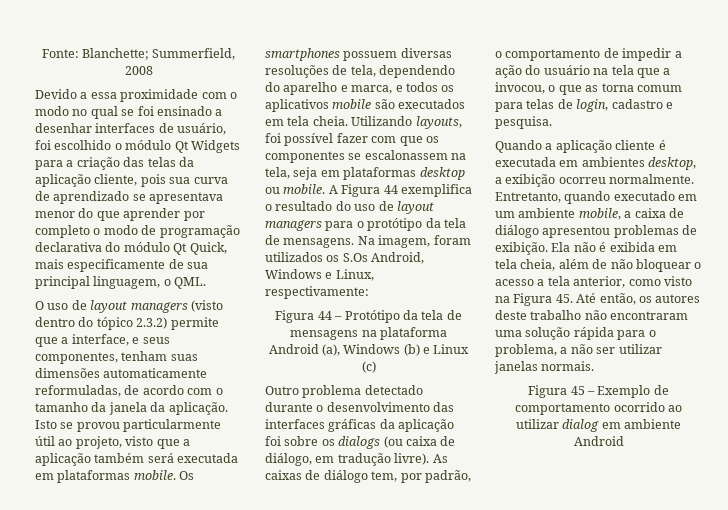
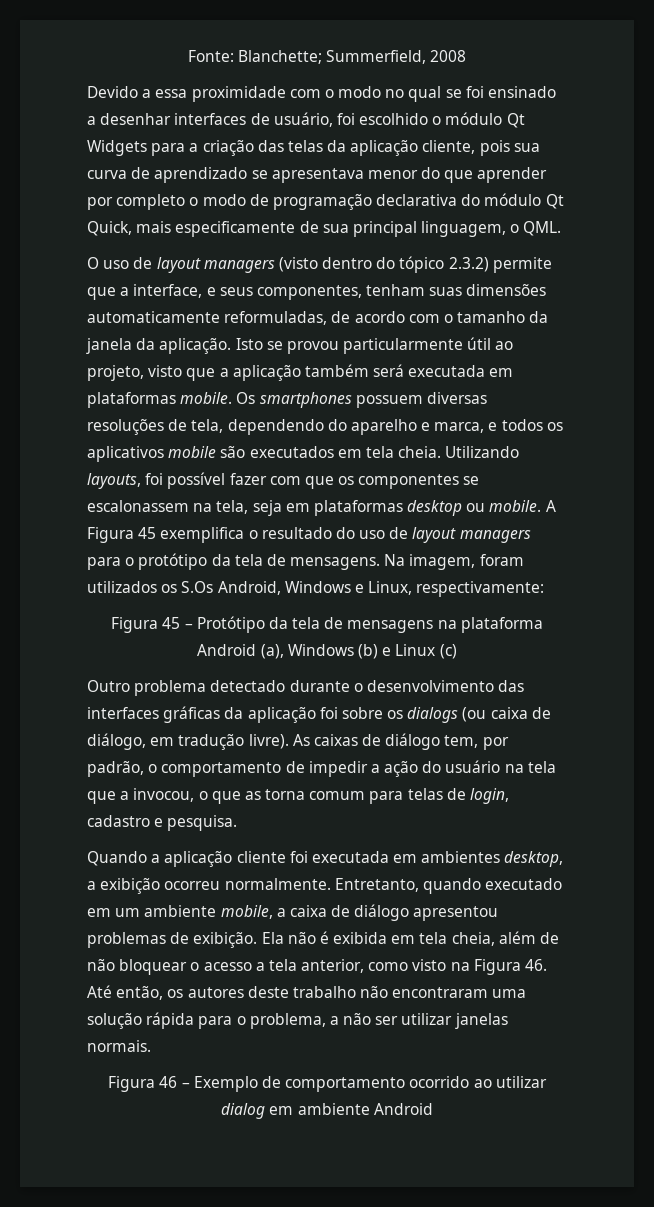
[383,185,398,194] 44 -> [138,527,157,539] 45
[317,311,332,320] 44 -> [162,617,181,629] 45
[658,140,666,150] é -> [289,851,308,863] foi
[555,294,573,303] 45. -> [525,959,548,971] 46.
[570,386,585,395] 45 -> [159,1076,178,1088] 46

